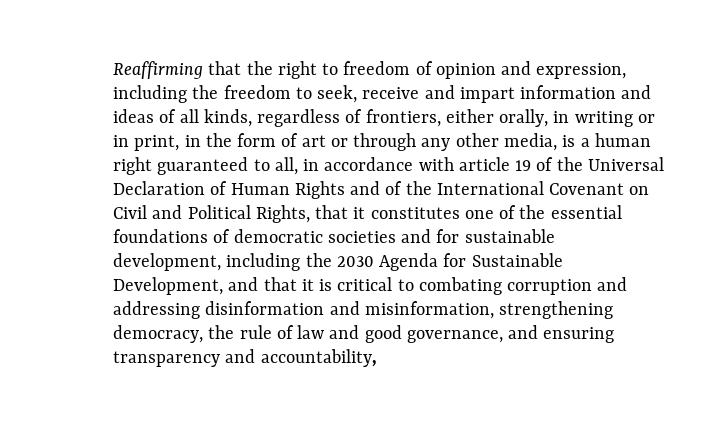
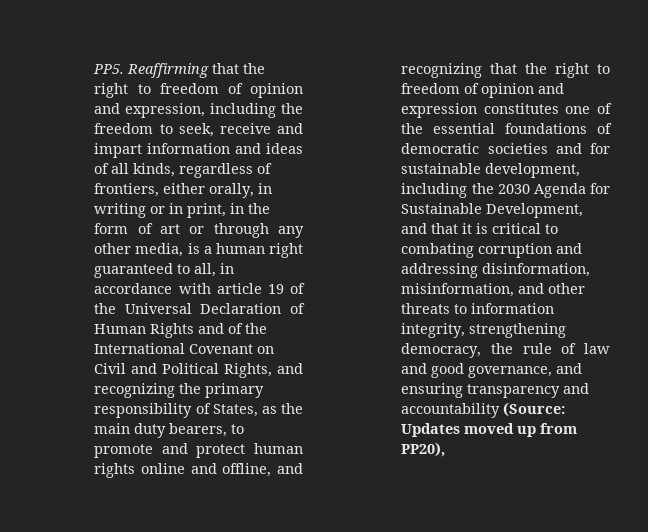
(113, 70) none -> [93,64,125,74] PP5.
[315,205,366,219] that it -> [277,363,303,374] [94,383,265,398] [94,403,303,418] [94,423,245,438] [94,443,303,458] [94,463,303,478] [401,63,610,78] [401,83,565,98] [401,103,478,118] and recognizing the primary responsibility of States, as the main duty bearers, to promote and protect human rights online and offline, and recognizing that the right to freedom of opinion and expression
[205,301,494,319] disinformation and misinformation, -> [482,263,591,277] [401,283,586,297] [401,303,555,314] [401,323,466,338] disinformation, misinformation, and other threats to information integrity,
[260,349,377,367] accountability, -> [401,402,566,418] [401,423,578,437] [401,442,446,457] accountability (Source: Updates moved up from PP20),

